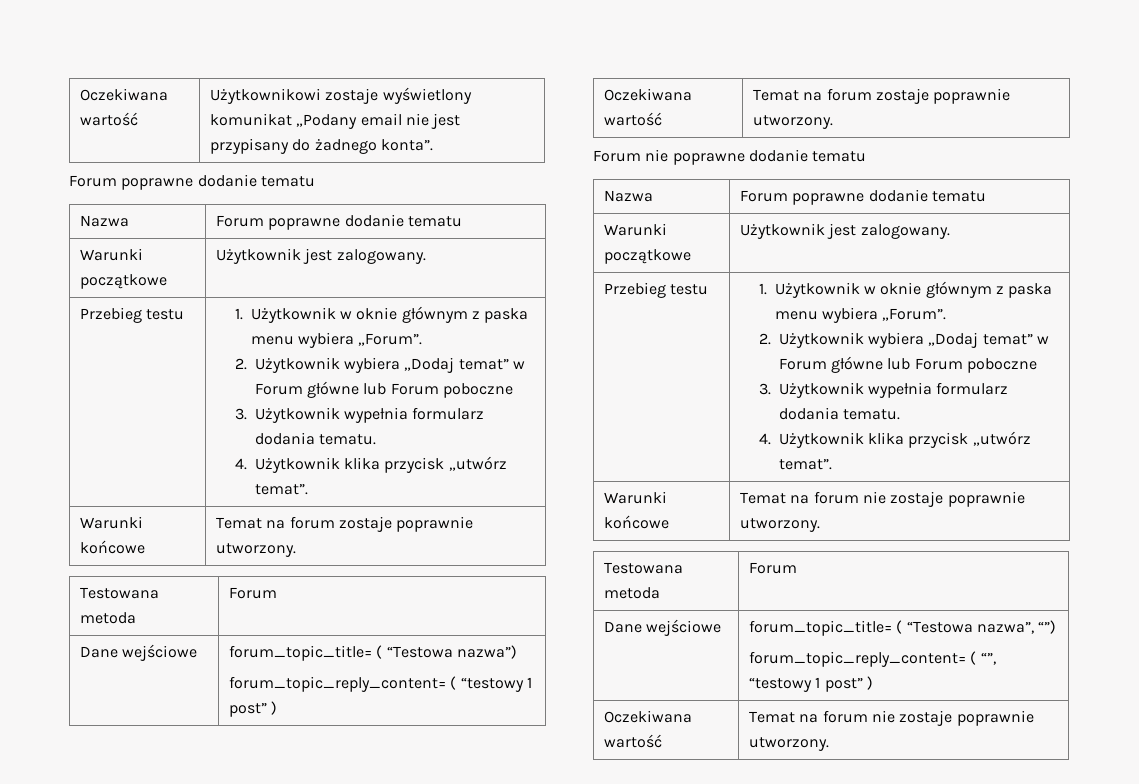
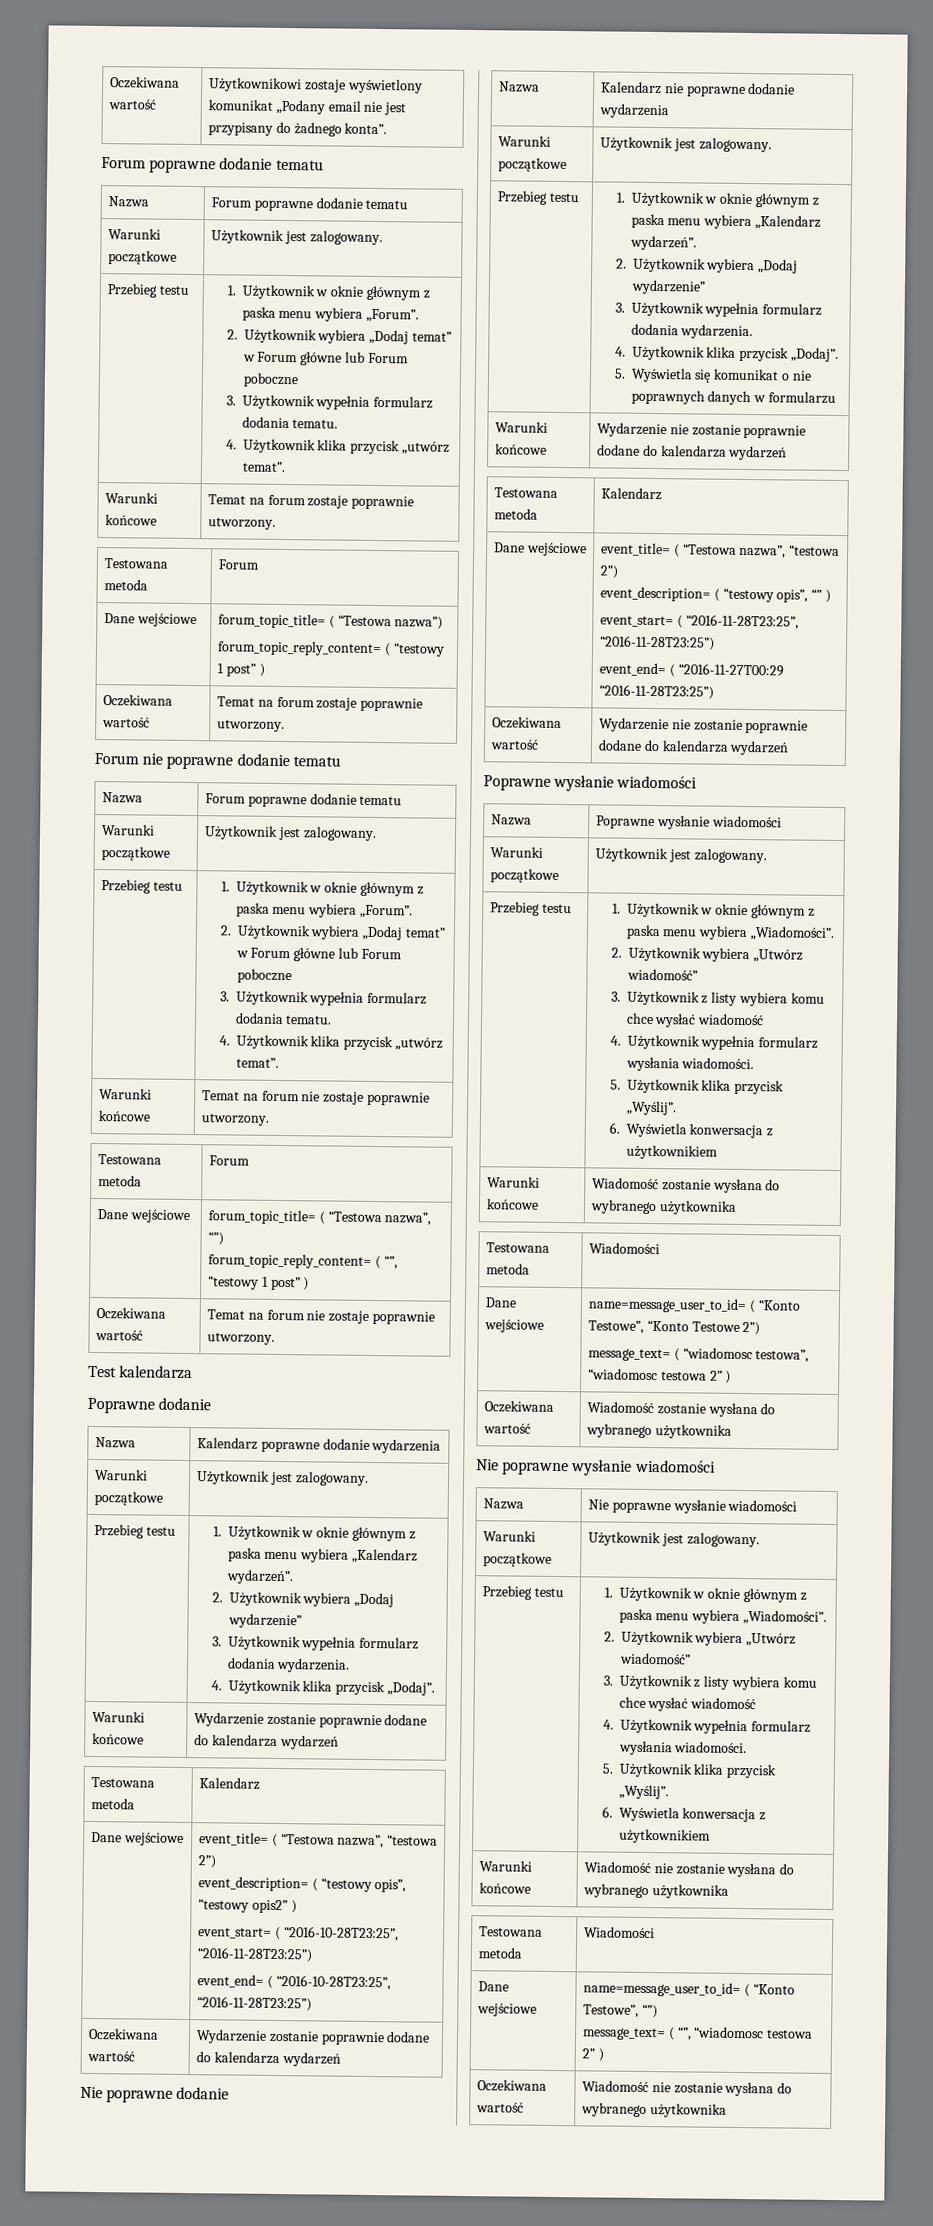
(830, 744) none -> [88,1365,194,1380] [87,1397,212,1414] [94,1436,136,1449] [196,1437,442,1454] [94,1468,148,1481] [93,1490,163,1506] [195,1470,369,1486] [93,1523,176,1539] [212,1525,416,1542] [227,1547,418,1564] [225,1569,294,1585] [211,1591,395,1608] [227,1613,302,1629] [211,1635,420,1651] [226,1657,351,1673] [210,1679,435,1696] [91,1710,145,1723] [91,1732,144,1745] [193,1712,428,1729] [193,1734,339,1750] [90,1776,155,1788] [90,1797,135,1810] [198,1777,260,1790] [90,1831,184,1846] [198,1832,439,1849] [197,1855,216,1869] [197,1876,407,1893] [197,1898,297,1914] [197,1926,399,1942] [196,1947,312,1963] [196,1974,391,1991] [196,1996,312,2012] [87,2027,159,2041] [86,2050,135,2062] [195,2029,431,2046] [195,2051,341,2067] [80,2086,230,2103] [498,81,540,93] [600,81,796,97] [598,103,669,119] [497,135,551,147] [497,157,567,173] [599,136,772,153] [496,190,579,205] [615,191,819,208] [630,213,821,230] [629,235,697,251] [615,257,799,274] [630,279,706,295] [614,301,823,318] [630,323,754,340] [614,345,839,362] [613,367,812,383] [630,389,836,406] [494,421,548,433] [494,443,547,455] [596,422,807,439] [596,444,788,461] [493,487,558,498] [493,508,538,520] [600,487,662,501] [493,542,587,557] [600,542,841,559] [599,565,618,579] [599,586,831,603] [599,614,799,630] [599,635,715,651] [598,662,784,678] [598,684,714,700] [491,716,562,730] [489,739,539,750] [598,717,809,734] [597,739,790,756] [483,774,698,792] [490,814,532,826] [595,815,782,830] [489,846,543,858] [489,868,559,883] [594,847,767,864] [489,901,572,916] [611,902,815,919] [625,924,835,941] [610,946,804,963] [626,968,698,981] [610,990,825,1007] [625,1012,765,1028] [609,1034,819,1051] [625,1056,755,1072] [609,1078,785,1095] [625,1100,677,1116] [608,1122,774,1139] [625,1144,718,1160] [486,1176,540,1188] [485,1198,539,1210] [591,1177,781,1194] [589,1199,737,1215] [485,1242,550,1253] [485,1263,530,1275] [588,1242,660,1255] [484,1297,517,1308] [483,1319,544,1333] [587,1297,801,1314] [587,1319,761,1336] [587,1347,810,1363] [587,1368,732,1384] [483,1400,554,1413] [482,1423,531,1434] [586,1401,776,1418] [585,1423,732,1439] [476,1459,716,1476] [482,1498,524,1510] [587,1499,798,1514] [482,1530,536,1542] [482,1552,552,1567] [587,1531,760,1548] [481,1585,564,1600] [603,1586,807,1603] [618,1608,827,1625] [603,1630,797,1647] [619,1652,691,1665] [602,1674,817,1691] [618,1696,757,1712] [602,1718,812,1735] [618,1740,748,1756] [601,1762,777,1779] [618,1784,669,1800] [601,1806,767,1823] [618,1828,711,1844] [478,1860,532,1872] [478,1882,531,1894] [583,1861,795,1878] [582,1883,729,1899] [478,1926,543,1937] [477,1947,522,1959] [583,1926,655,1939] [477,1981,509,1992] [476,2003,537,2017] [582,1981,795,1998] [582,2003,658,2019] [581,2026,814,2041] [581,2048,604,2062] [476,2079,547,2092] [475,2102,524,2113] [581,2080,793,2097] [580,2102,727,2118] // Test kalendarza // Poprawne dodanie // Nazwa | Kalendarz poprawne dodanie wydarzenia // Warunki początkowe | Użytkownik jest zalogowany. // Przebieg testu | 1. Użytkownik w oknie głównym z paska menu wybiera „Kalendarz wydarzeń”. // 2. Użytkownik wybiera „Dodaj wydarzenie” // 3. Użytkownik wypełnia formularz dodania wydarzenia. // 4. Użytkownik klika przycisk „Dodaj”. // Warunki końcowe | Wydarzenie zostanie poprawnie dodane do kalendarza wydarzeń // Testowana metoda | Kalendarz // Dane wejściowe | event_title= ( “Testowa nazwa”, “testowa 2”) // event_description= ( “testowy opis”, “testowy opis2” ) // event_start= ( “2016-10-28T23:25”, “2016-11-28T23:25”) // event_end= ( “2016-10-28T23:25”, “2016-11-28T23:25”) // Oczekiwana wartość | Wydarzenie zostanie poprawnie dodane do kalendarza wydarzeń // Nie poprawne dodanie // Nazwa | Kalendarz nie poprawne dodanie wydarzenia // Warunki początkowe | Użytkownik jest zalogowany. // Przebieg testu | 1. Użytkownik w oknie głównym z paska menu wybiera „Kalendarz wydarzeń”. // 2. Użytkownik wybiera „Dodaj wydarzenie” // 3. Użytkownik wypełnia formularz dodania wydarzenia. // 4. Użytkownik klika przycisk „Dodaj”. // 5. Wyświetla się komunikat o nie poprawnych danych w formularzu // Warunki końcowe | Wydarzenie nie zostanie poprawnie dodane do kalendarza wydarzeń // Testowana metoda | Kalendarz // Dane wejściowe | event_title= ( “Testowa nazwa”, “testowa 2”) // event_description= ( “testowy opis”, “” ) // event_start= ( “2016-11-28T23:25”, “2016-11-28T23:25”) // event_end= ( “2016-11-27T00:29 “2016-11-28T23:25”) // Oczekiwana wartość | Wydarzenie nie zostanie poprawnie dodane do kalendarza wydarzeń // Poprawne wysłanie wiadomości // Nazwa | Poprawne wysłanie wiadomości // Warunki początkowe | Użytkownik jest zalogowany. // Przebieg testu | 1. Użytkownik w oknie głównym z paska menu wybiera „Wiadomości”. // 2. Użytkownik wybiera „Utwórz wiadomość” // 3. Użytkownik z listy wybiera komu chce wysłać wiadomość // 4. Użytkownik wypełnia formularz wysłania wiadomości. // 5. Użytkownik klika przycisk „Wyślij”. // 6. Wyświetla konwersacja z użytkownikiem // Warunki końcowe | Wiadomość zostanie wysłana do wybranego użytkownika // Testowana metoda | Wiadomości // Dane wejściowe | name=message_user_to_id= ( “Konto Testowe”, “Konto Testowe 2”) // message_text= ( “wiadomosc testowa”, “wiadomosc testowa 2” ) // Oczekiwana wartość | Wiadomość zostanie wysłana do wybranego użytkownika // Nie poprawne wysłanie wiadomości // Nazwa | Nie poprawne wysłanie wiadomości // Warunki początkowe | Użytkownik jest zalogowany. // Przebieg testu | 1. Użytkownik w oknie głównym z paska menu wybiera „Wiadomości”. // 2. Użytkownik wybiera „Utwórz wiadomość” // 3. Użytkownik z listy wybiera komu chce wysłać wiadomość // 4. Użytkownik wypełnia formularz wysłania wiadomości. // 5. Użytkownik klika przycisk „Wyślij”. // 6. Wyświetla konwersacja z użytkownikiem // Warunki końcowe | Wiadomość nie zostanie wysłana do wybranego użytkownika // Testowana metoda | Wiadomości // Dane wejściowe | name=message_user_to_id= ( “Konto Testowe”, “”) // message_text= ( “”, “wiadomosc testowa 2” ) // Oczekiwana wartość | Wiadomość nie zostanie wysłana do wybranego użytkownika

